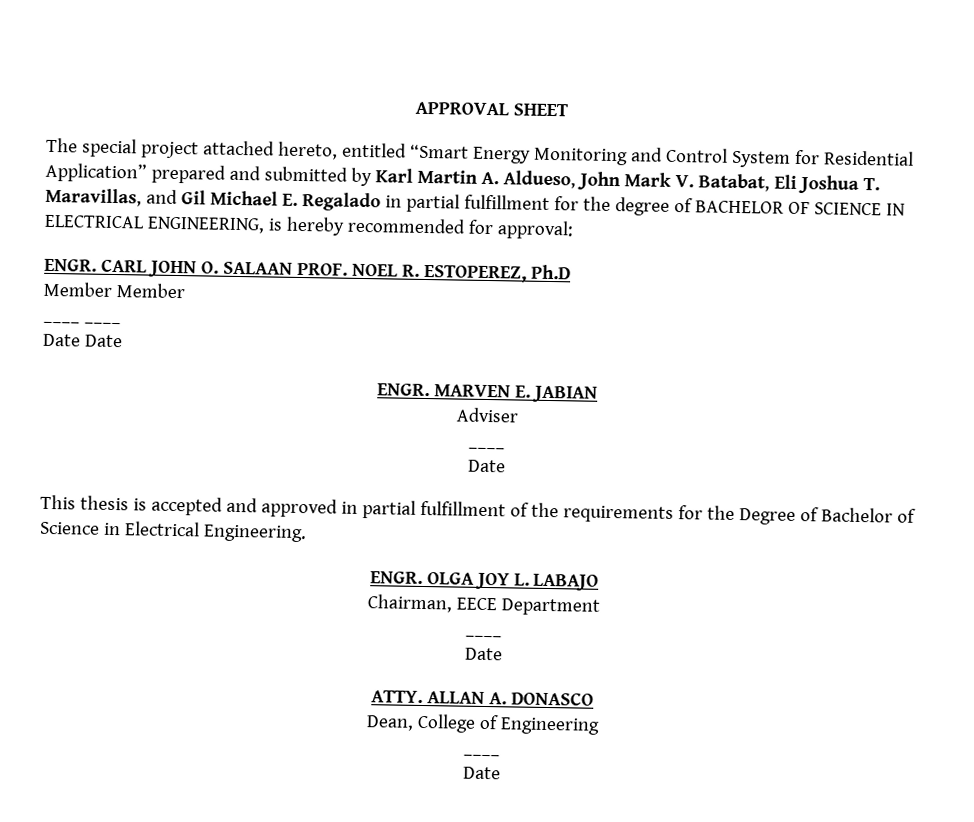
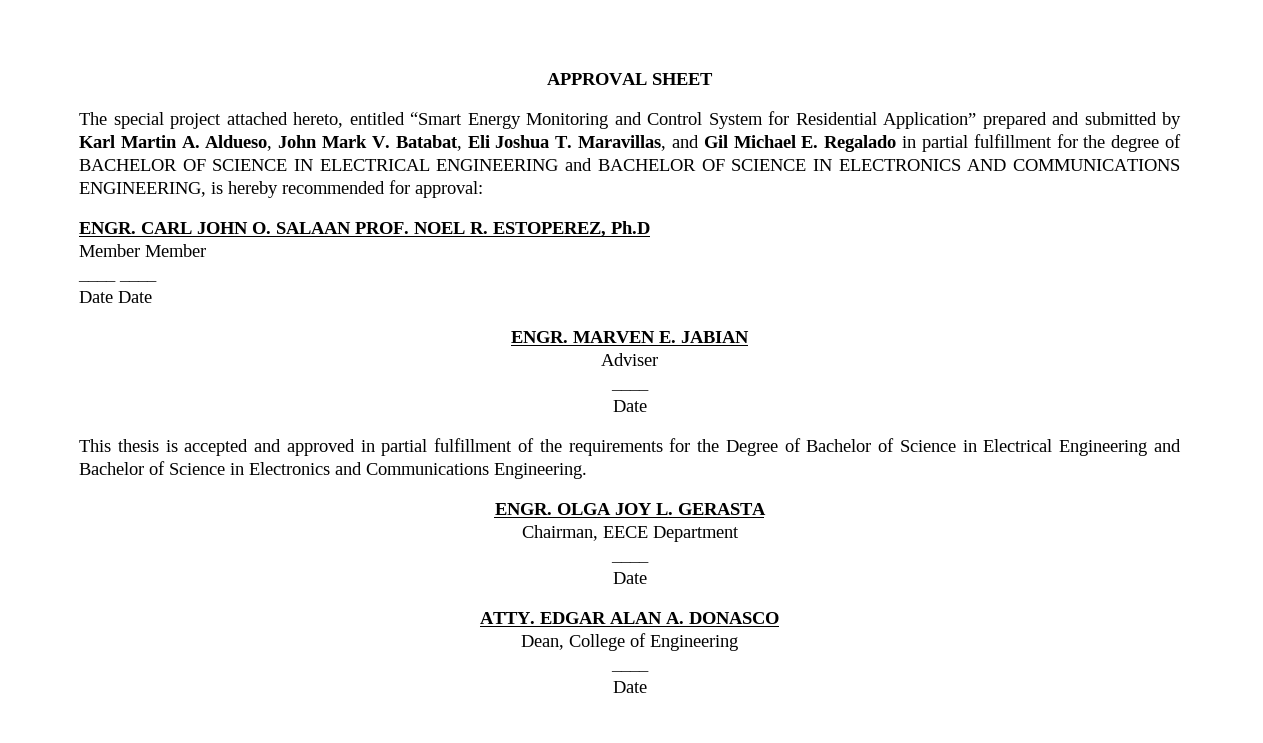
(144, 221) none -> [436,158,1181,171] ENGINEERING and BACHELOR OF SCIENCE IN ELECTRONICS AND COMMUNICATIONS
(200, 529) none -> [1059,439,1181,456] [79,461,489,475] Engineering and Bachelor of Science in Electronics and Communications
[533,573,600,591] LABAJO -> [677,503,766,515] GERASTA
[427,691,486,705] ALLAN -> [540,612,662,624] EDGAR ALAN

